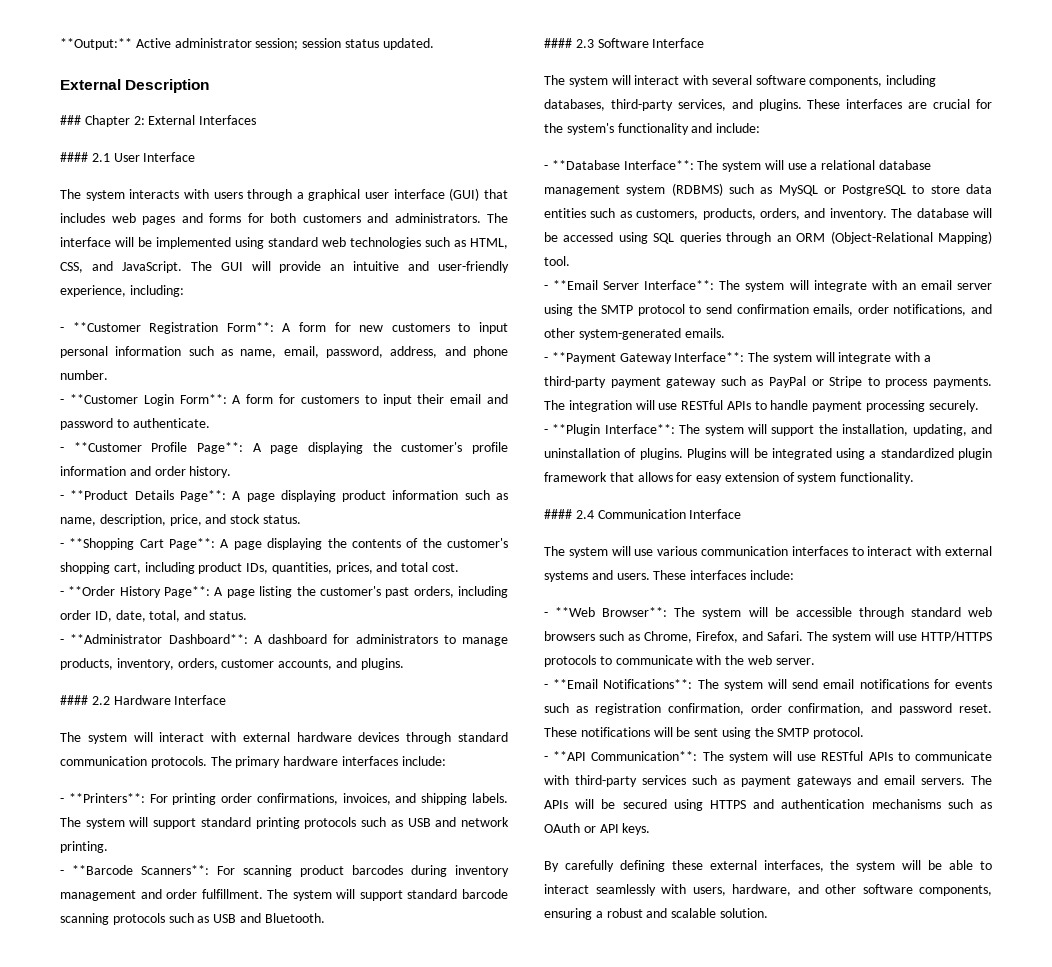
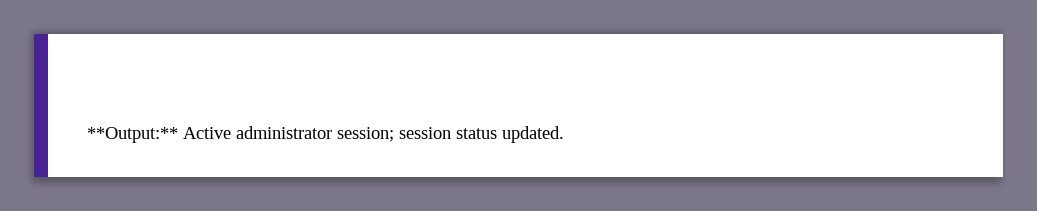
[60,79,210,93] [60,115,257,127] [60,152,196,162] [60,188,508,201] [60,213,508,225] [60,237,508,249] [60,261,509,273] [60,285,184,297] [60,322,509,334] [60,346,508,358] [60,370,108,380] [60,394,508,406] [60,418,210,430] [60,442,509,454] [60,466,232,478] [60,490,509,502] [60,514,301,526] [60,538,509,550] [60,562,460,574] [60,586,509,598] [60,610,247,622] [60,634,508,646] [60,658,404,670] [60,695,227,705] [60,732,508,744] [60,756,446,768] [60,793,508,805] [60,817,510,829] [60,841,108,853] [60,865,509,877] [60,889,508,901] [60,913,325,925] [544,38,705,48] [544,75,937,87] [544,99,993,111] [544,123,761,135] [544,160,932,172] [544,183,992,196] [544,208,992,220] [544,231,992,244] [544,256,570,266] [544,280,992,292] [544,304,993,316] [544,328,725,340] [544,352,932,364] [544,376,993,388] [544,400,979,412] [544,424,992,436] [544,448,993,460] [544,472,915,484] [544,509,742,519] [544,546,992,558] [544,570,794,582] [544,607,992,619] [544,631,992,643] [544,655,815,667] [544,679,992,691] [544,703,992,715] [544,727,865,739] [544,751,992,763] [544,775,992,787] [544,799,992,811] [544,823,651,835] [544,860,992,872] [544,884,992,896] [544,908,768,920] // External Description // ### Chapter 2: External Interfaces // #### 2.1 User Interface // The system interacts with users through a graphical user interface (GUI) that includes web pages and forms for both customers and administrators. The interface will be implemented using standard web technologies such as HTML, CSS, and JavaScript. The GUI will provide an intuitive and user-friendly experience, including: // - **Customer Registration Form**: A form for new customers to input personal information such as name, email, password, address, and phone number. // - **Customer Login Form**: A form for customers to input their email and password to authenticate. // - **Customer Profile Page**: A page displaying the customer's profile information and order history. // - **Product Details Page**: A page displaying product information such as name, description, price, and stock status. // - **Shopping Cart Page**: A page displaying the contents of the customer's shopping cart, including product IDs, quantities, prices, and total cost. // - **Order History Page**: A page listing the customer's past orders, including order ID, date, total, and status. // - **Administrator Dashboard**: A dashboard for administrators to manage products, inventory, orders, customer accounts, and plugins. // #### 2.2 Hardware Interface // The system will interact with external hardware devices through standard communication protocols. The primary hardware interfaces include: // - **Printers**: For printing order confirmations, invoices, and shipping labels. The system will support standard printing protocols such as USB and network printing. // - **Barcode Scanners**: For scanning product barcodes during inventory management and order fulfillment. The system will support standard barcode scanning protocols such as USB and Bluetooth. // #### 2.3 Software Interface // The system will interact with several software components, including databases, third-party services, and plugins. These interfaces are crucial for the system's functionality and include: // - **Database Interface**: The system will use a relational database management system (RDBMS) such as MySQL or PostgreSQL to store data entities such as customers, products, orders, and inventory. The database will be accessed using SQL queries through an ORM (Object-Relational Mapping) tool. // - **Email Server Interface**: The system will integrate with an email server using the SMTP protocol to send confirmation emails, order notifications, and other system-generated emails. // - **Payment Gateway Interface**: The system will integrate with a third-party payment gateway such as PayPal or Stripe to process payments. The integration will use RESTful APIs to handle payment processing securely. // - **Plugin Interface**: The system will support the installation, updating, and uninstallation of plugins. Plugins will be integrated using a standardized plugin framework that allows for easy extension of system functionality. // #### 2.4 Communication Interface // The system will use various communication interfaces to interact with external systems and users. These interfaces include: // - **Web Browser**: The system will be accessible through standard web browsers such as Chrome, Firefox, and Safari. The system will use HTTP/HTTPS protocols to communicate with the web server. // - **Email Notifications**: The system will send email notifications for events such as registration confirmation, order confirmation, and password reset. These notifications will be sent using the SMTP protocol. // - **API Communication**: The system will use RESTful APIs to communicate with third-party services such as payment gateways and email servers. The APIs will be secured using HTTPS and authentication mechanisms such as OAuth or API keys. // By carefully defining these external interfaces, the system will be able to interact seamlessly with users, hardware, and other software components, ensuring a robust and scalable solution. -> (564, 134) none

